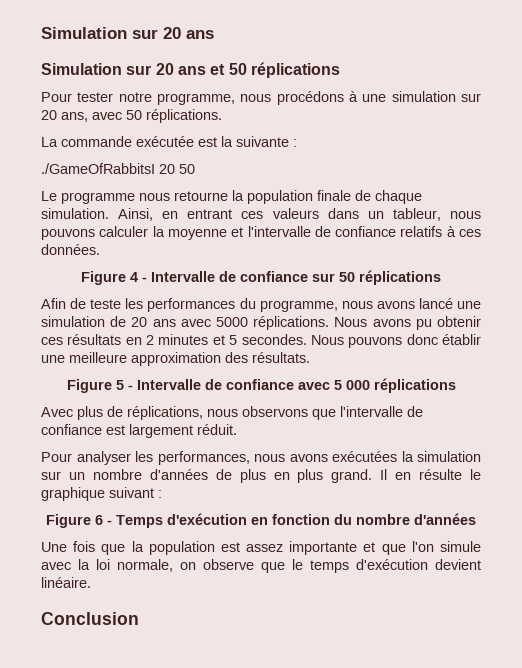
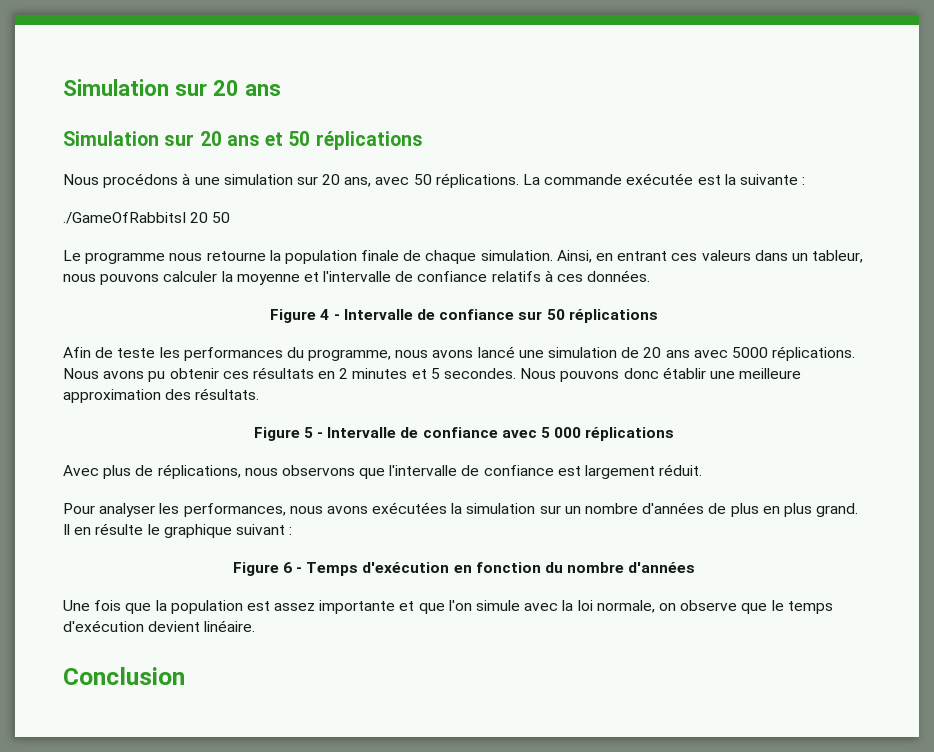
[41,92,272,105] Pour tester notre programme, nous -> [63,174,99,185] Nous
(222, 116) // -> (519, 180) none

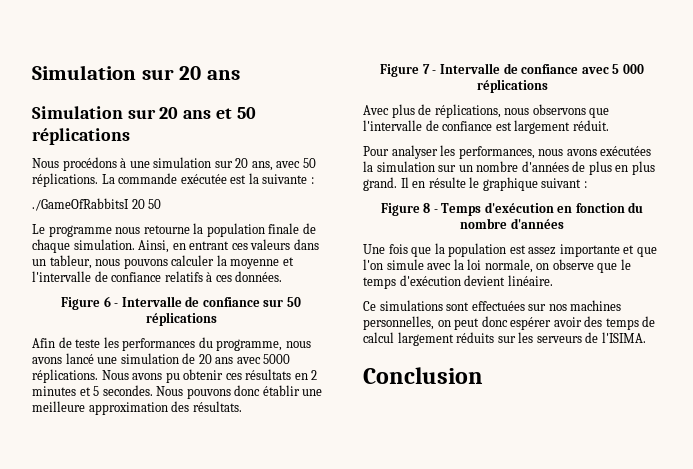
[320,309,330,320] 4 -> [103,296,111,307] 6
[303,427,313,438] 5 -> [422,64,430,74] 7
[282,562,292,573] 6 -> [423,203,431,213] 8
(256, 626) none -> [363,300,622,311] [363,316,656,330] [363,332,646,346] // Ce simulations sont effectuées sur nos machines personnelles, on peut donc espérer avoir des temps de calcul largement réduits sur les serveurs de l'ISIMA.

